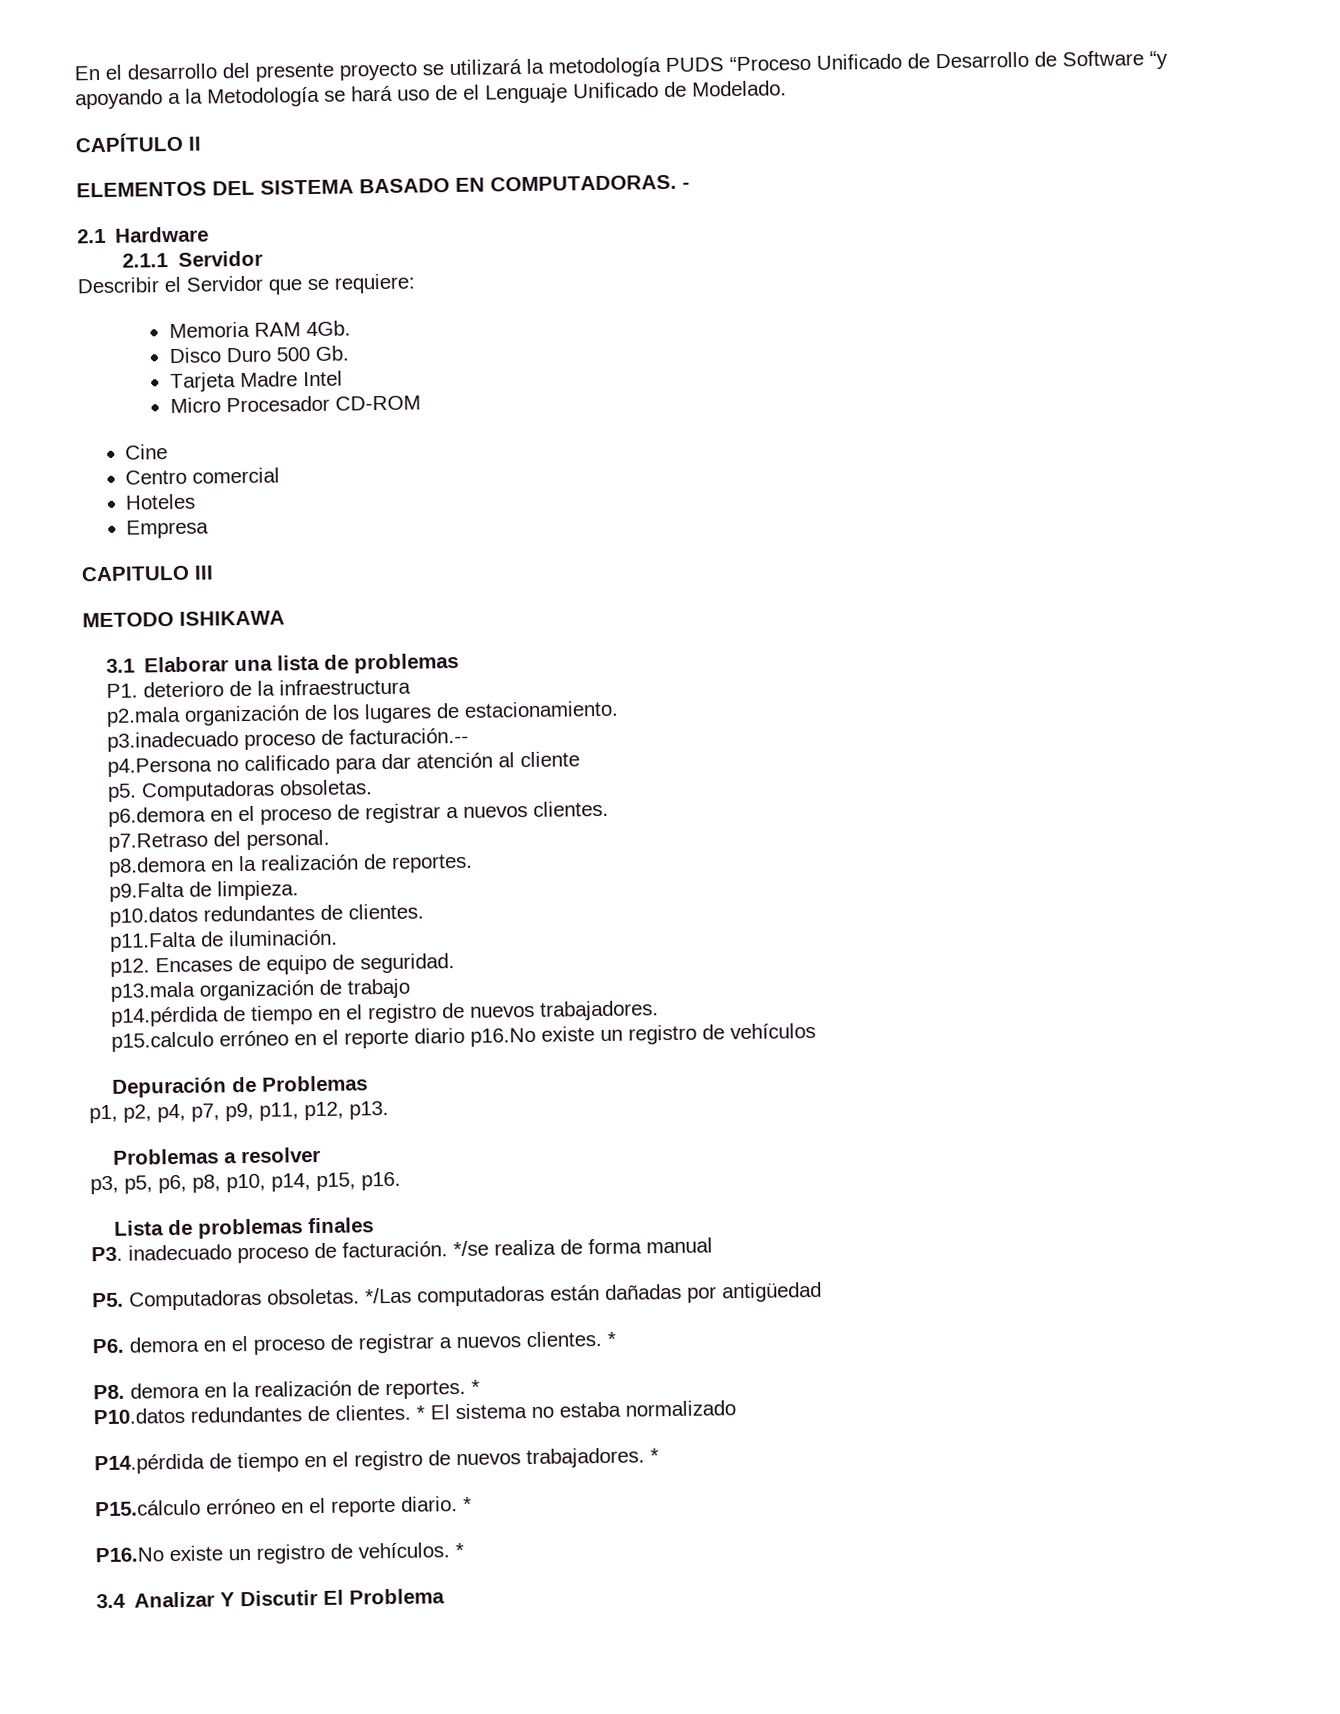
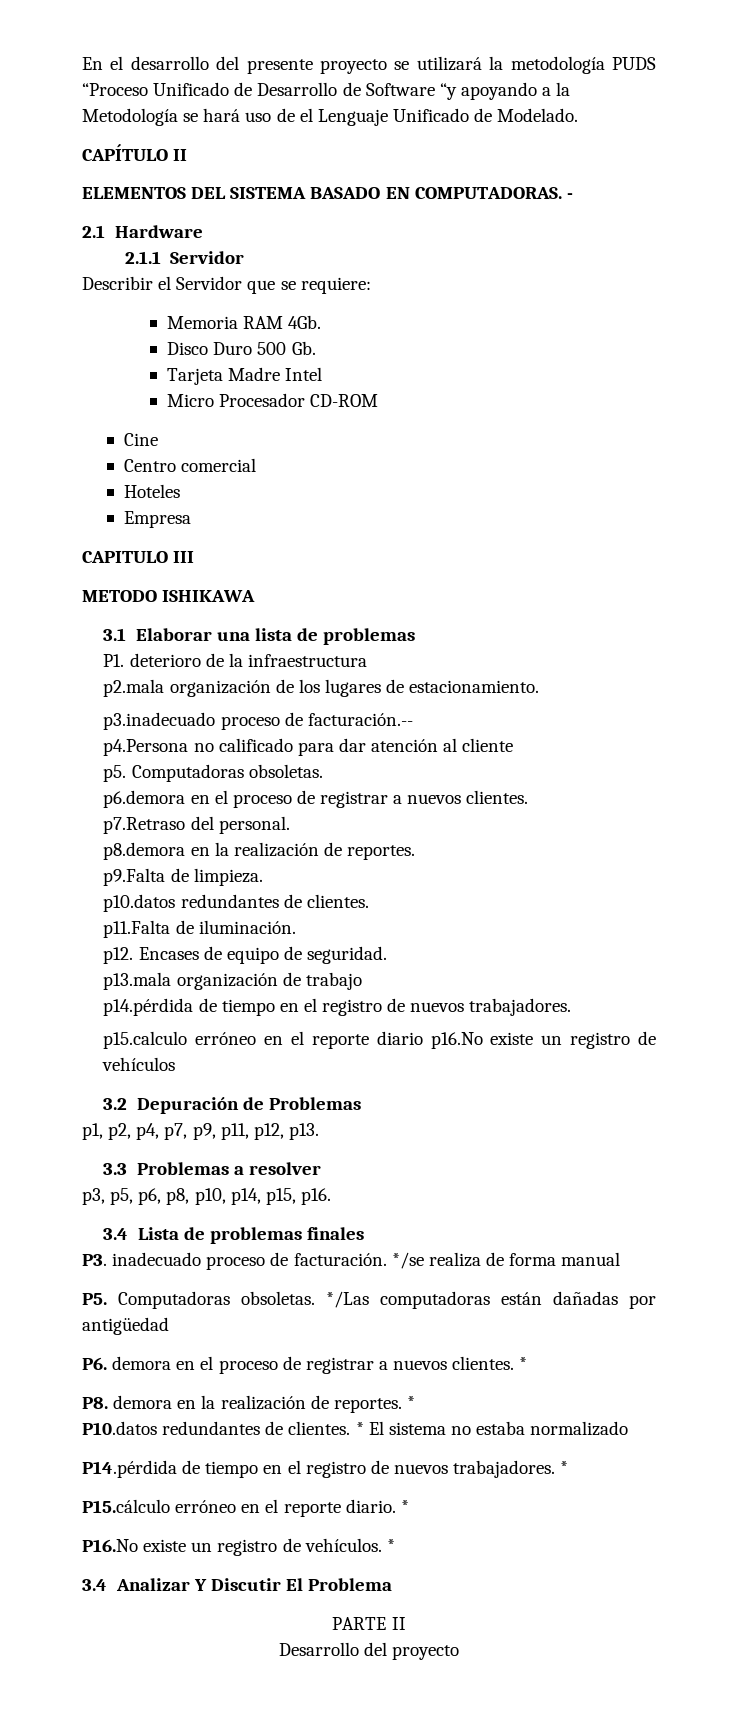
(816, 1031) none -> [103,1098,128,1110] 3.2
(389, 1110) none -> [103,1163,128,1175] 3.3
(401, 1181) none -> [103,1228,129,1240] 3.4
(446, 1596) none -> [332,1617,406,1630] [278,1642,460,1660] // PARTE II // Desarrollo del proyecto

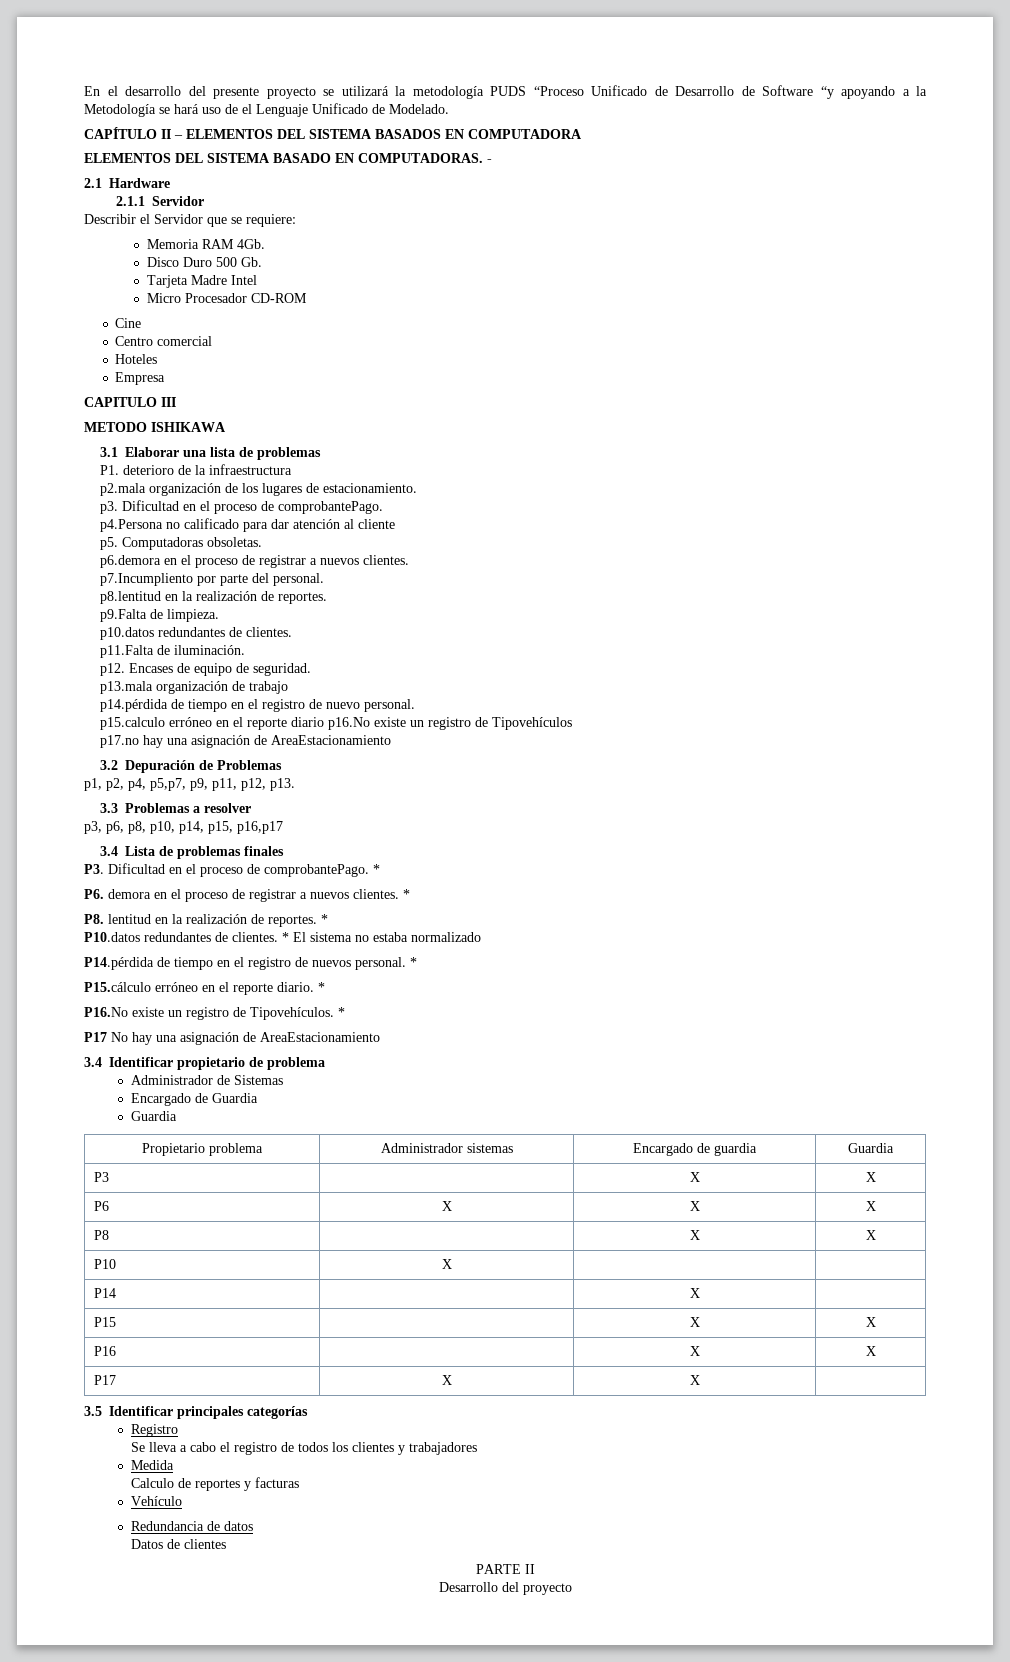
(188, 155) none -> [174,129,582,139] – ELEMENTOS DEL SISTEMA BASADOS EN COMPUTADORA
[103,712,413,730] p3.inadecuado proceso de facturación.-- -> [99,500,383,514] p3. Dificultad en el proceso de comprobantePago.
[103,817,186,834] p7.Retraso -> [99,573,248,586] p7.Incumpliento por parte
[103,842,186,860] p8.demora -> [99,591,161,604] p8.lentitud
[410,998,572,1016] nuevos trabajadores. -> [325,699,415,712] nuevo personal.
[102,1057,176,1071] vehículos -> [491,717,572,730] [99,735,391,748] Tipovehículos // p17.no hay una asignación de AreaEstacionamiento
[164,1123,188,1140] p7, -> [150,778,186,791] p5,p7,
[110,1188,134,1205] p5, -> (102, 827) none
[300,1188,331,1205] p16. -> [237,821,283,834] p16,p17
[112,1252,621,1270] [82,1291,656,1309] [82,1317,169,1335] inadecuado proceso de facturación. */se realiza de forma manual // P5. Computadoras obsoletas. */Las computadoras están dañadas por antigüedad -> [108,863,380,877] Dificultad en el proceso de comprobantePago. *
[113,1395,173,1409] demora -> [108,914,151,924] lentitud
[453,1460,556,1478] trabajadores. -> [355,957,406,970] personal.
[304,1538,395,1552] [82,1578,393,1591] vehículos. * // 3.4 Analizar Y Discutir El Problema -> [250,1007,345,1020] [84,1032,380,1045] [84,1057,325,1070] [130,1075,283,1085] [130,1093,258,1106] [130,1111,177,1121] [142,1143,263,1156] [380,1143,513,1153] [633,1143,757,1156] [848,1143,894,1153] [94,1172,110,1182] [689,1172,700,1182] [865,1172,876,1182] [94,1201,110,1211] [441,1201,452,1211] [689,1201,700,1211] [865,1201,876,1211] [94,1230,110,1240] [689,1230,700,1240] [865,1230,876,1240] [94,1259,117,1269] [441,1259,452,1269] [94,1288,117,1298] [689,1288,700,1298] [94,1317,117,1327] [689,1317,700,1327] [865,1317,876,1327] [94,1346,117,1356] [689,1346,700,1356] [865,1346,876,1356] [94,1375,117,1385] [441,1375,452,1385] [689,1375,700,1385] [84,1406,308,1419] [130,1424,178,1437] [131,1442,478,1455] [130,1460,174,1470] [131,1477,300,1491] [130,1496,182,1506] [130,1521,253,1531] [131,1539,227,1549] Tipovehículos. * // P17 No hay una asignación de AreaEstacionamiento // 3.4 Identificar propietario de problema // Administrador de Sistemas // Encargado de Guardia // Guardia // Propietario problema | Administrador sistemas | Encargado de guardia | Guardia // P3 | | X | X // P6 | X | X | X // P8 | | X | X // P10 | X | | // P14 | | X | // P15 | | X | X // P16 | | X | X // P17 | X | X | // 3.5 Identificar principales categorías // Registro // Se lleva a cabo el registro de todos los clientes y trabajadores // Medida // Calculo de reportes y facturas // Vehículo // Redundancia de datos // Datos de clientes

